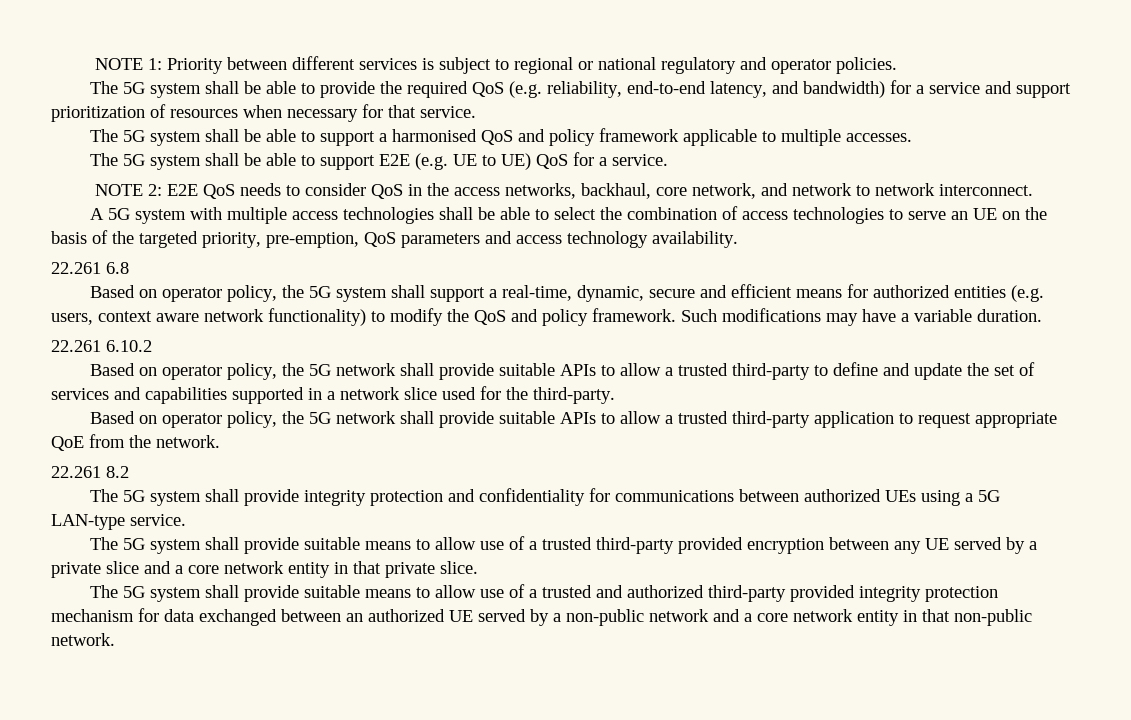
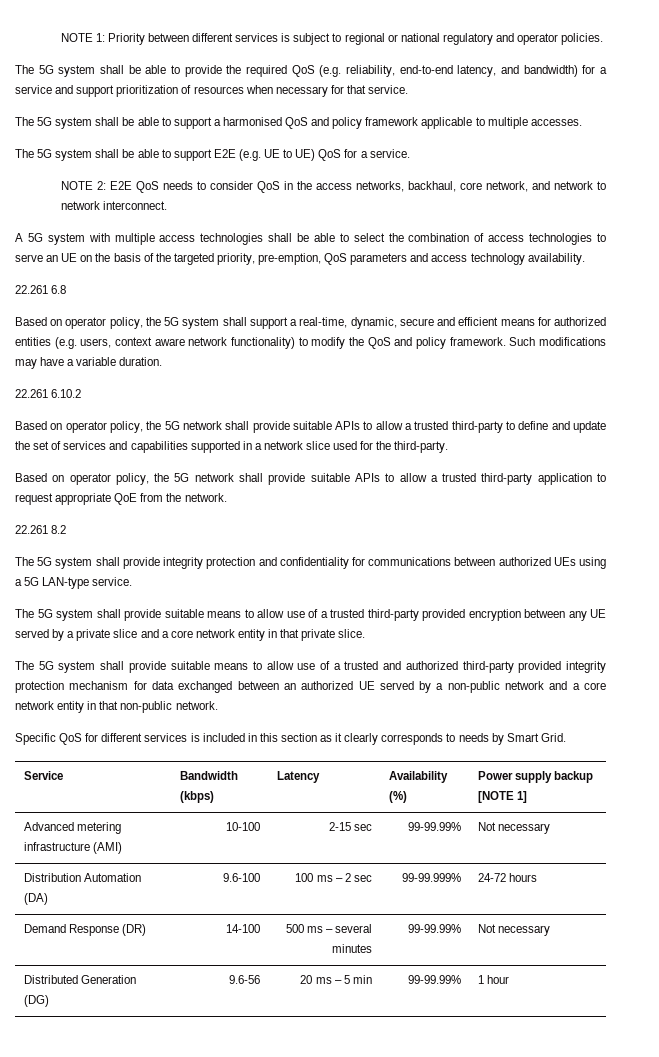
(115, 639) none -> [15,733,566,745] [24,771,64,780] [180,771,239,780] [180,791,215,803] [277,771,321,783] [389,771,449,783] [389,791,408,803] [478,771,594,783] [478,791,528,803] [24,822,122,834] [24,842,123,854] [225,822,260,831] [328,822,372,831] [407,822,461,831] [478,822,551,834] [24,873,142,882] [24,893,49,905] [222,873,260,882] [295,873,372,882] [401,873,461,882] [478,873,538,882] [24,924,147,936] [225,924,260,933] [285,924,372,933] [331,944,372,953] [407,924,461,933] [478,924,551,936] [24,975,137,984] [24,995,50,1007] [228,975,260,984] [300,975,372,984] [407,975,461,984] [478,975,510,984] // Specific QoS for different services is included in this section as it clearly corresponds to needs by Smart Grid. // Service | Bandwidth (kbps) | Latency | Availability (%) | Power supply backup [NOTE 1] // Advanced metering infrastructure (AMI) | 10-100 | 2-15 sec | 99-99.99% | Not necessary // Distribution Automation (DA) | 9.6-100 | 100 ms – 2 sec | 99-99.999% | 24-72 hours // Demand Response (DR) | 14-100 | 500 ms – several minutes | 99-99.99% | Not necessary // Distributed Generation (DG) | 9.6-56 | 20 ms – 5 min | 99-99.99% | 1 hour

